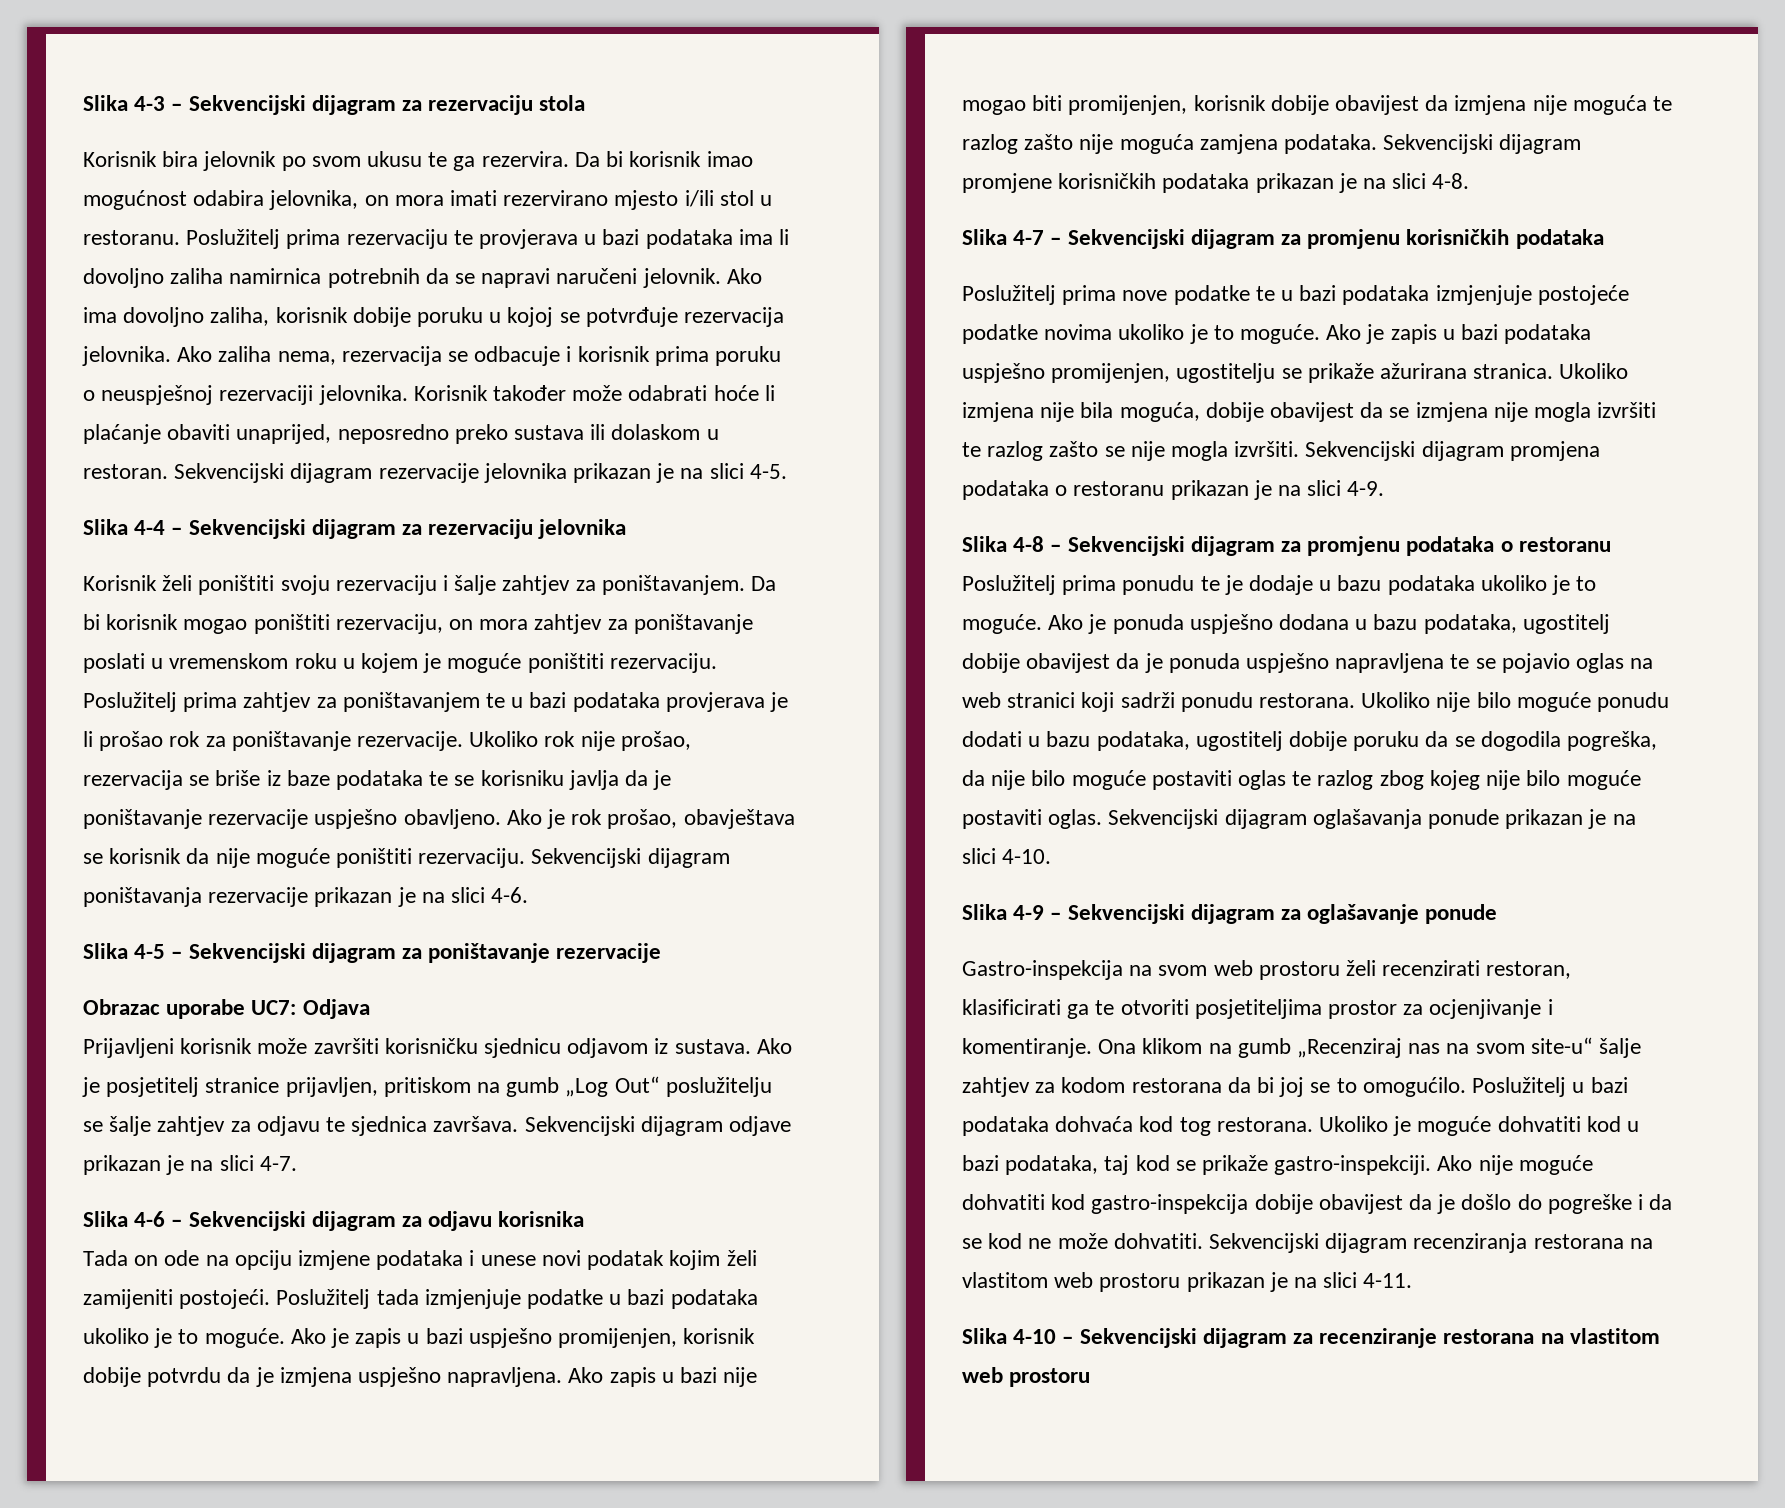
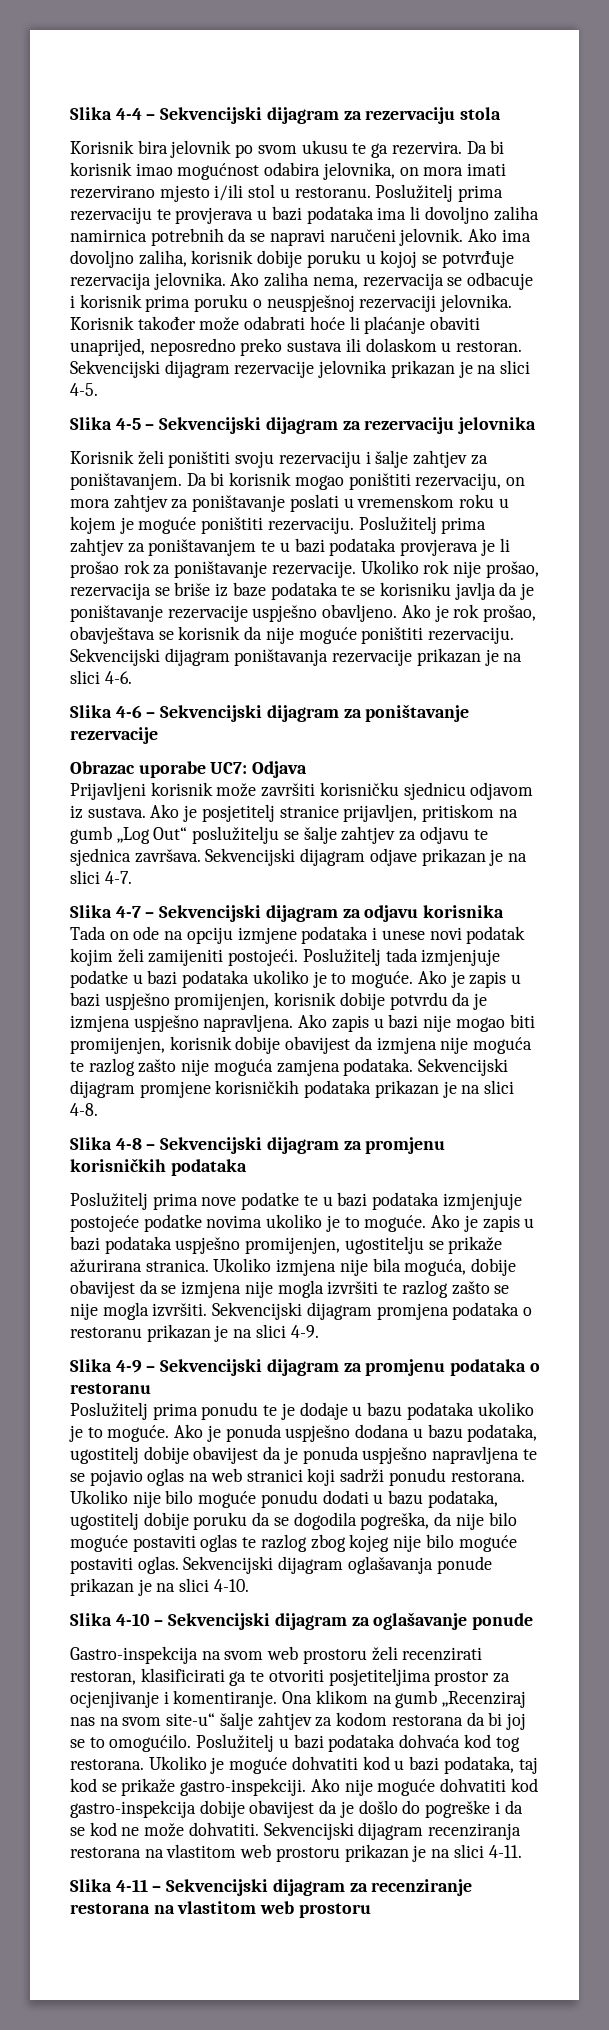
[83,95,166,111] Slika 4-3 -> [70,107,142,120] Slika 4-4
[134,520,166,535] 4-4 -> [115,418,141,430] 4-5
[134,944,166,959] 4-5 -> [115,705,142,718] 4-6
[134,1211,166,1227] 4-6 -> [115,906,141,918] 4-7
[1013,230,1045,245] 4-7 -> [115,1138,142,1150] 4-8
[1013,536,1045,552] 4-8 -> [115,1360,142,1373] 4-9
[1013,905,1045,920] 4-9 -> [115,1613,150,1626] 4-10
[1013,1329,1057,1344] 4-10 -> [115,1879,148,1892] 4-11

